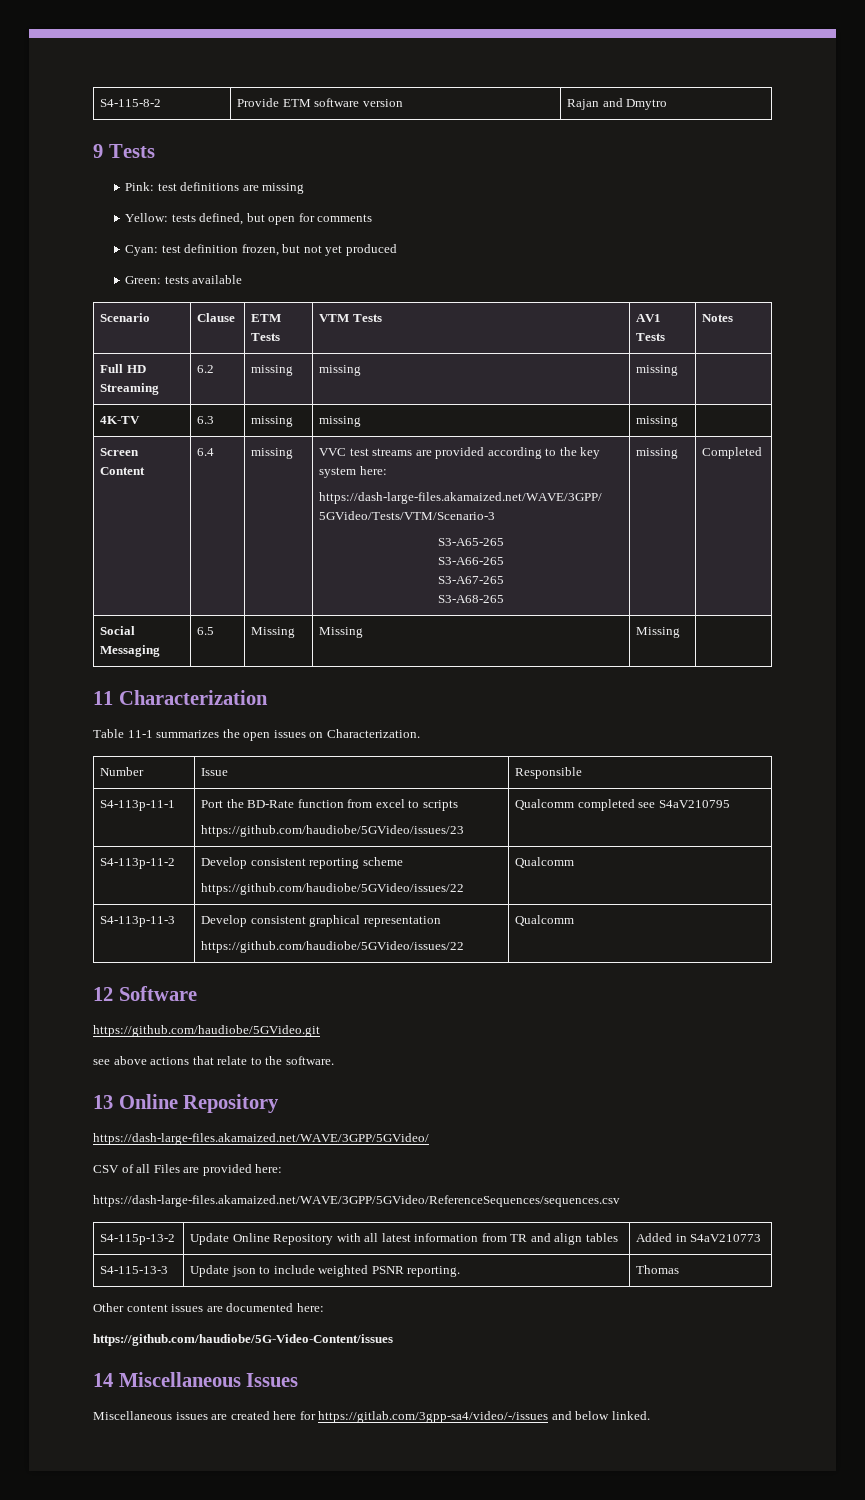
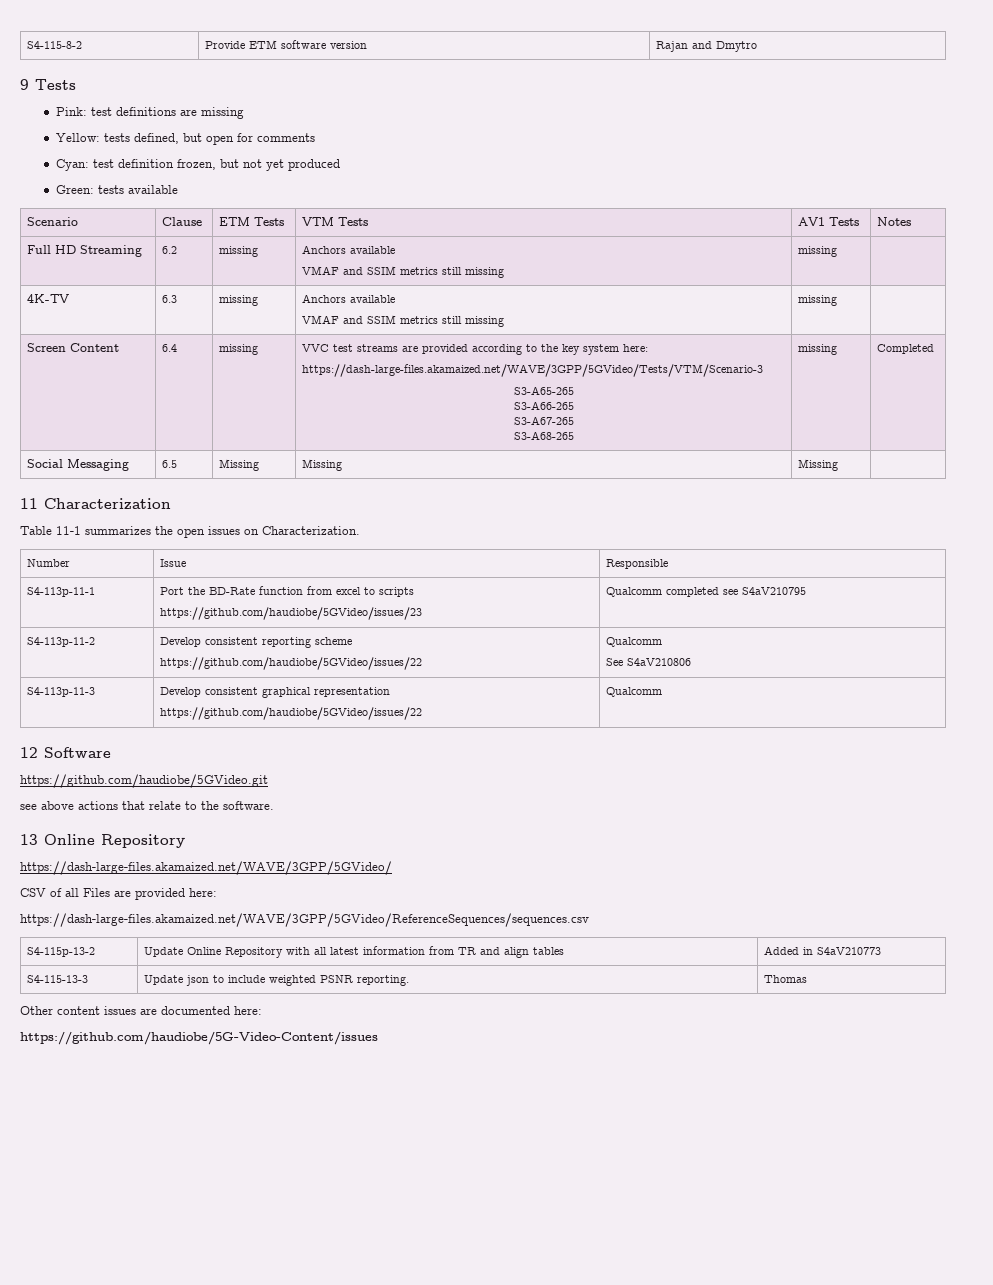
(294, 370) none -> [301,245,395,254] [301,266,462,275] Anchors available // VMAF and SSIM metrics still
(294, 421) none -> [301,294,395,303] [301,315,462,324] Anchors available // VMAF and SSIM metrics still
(575, 862) none -> [605,658,691,666] // See S4aV210806
[93,1372,299,1387] [93,1411,650,1423] // 14 Miscellaneous Issues // Miscellaneous issues are created here for https://gitlab.com/3gpp-sa4/video/-/issues and below linked. -> (378, 1038) none

